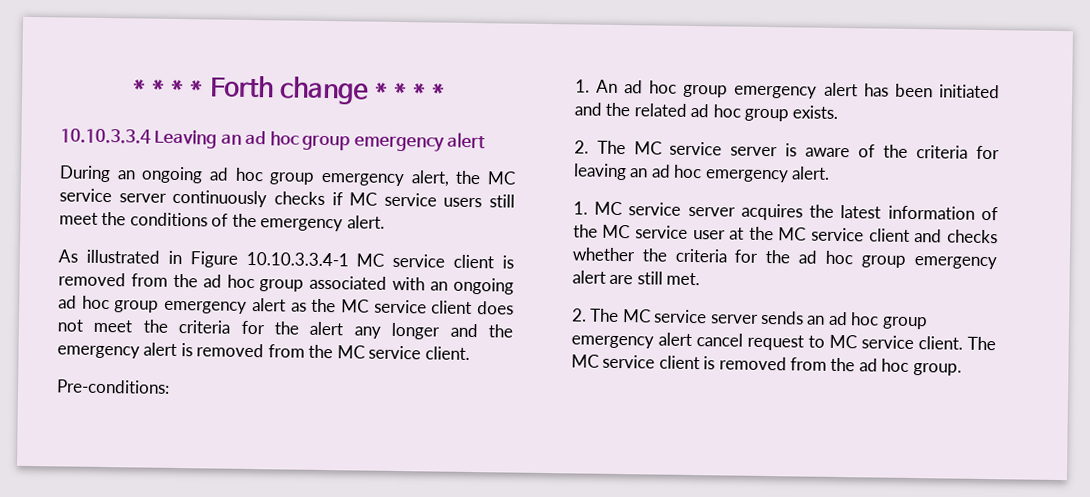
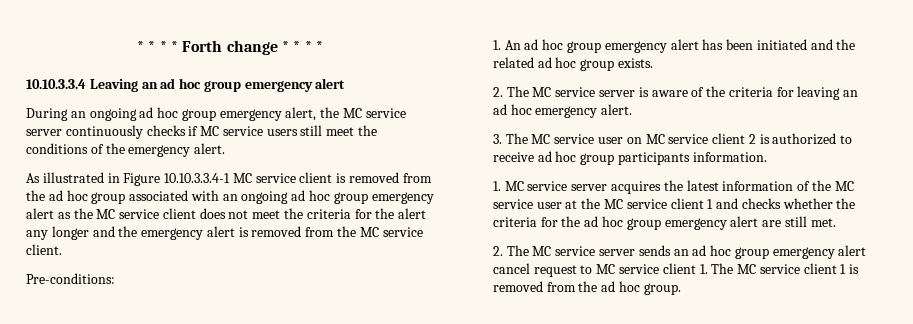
(830, 173) none -> [492,133,853,145] [492,151,767,165] // 3. The MC service user on MC service client 2 is authorized to receive ad hoc group participants information.
(910, 235) none -> [707,199,714,209] 1
[917,336,963,350] client. -> [662,263,708,274] client 1.
(700, 362) none -> [840,264,847,274] 1

